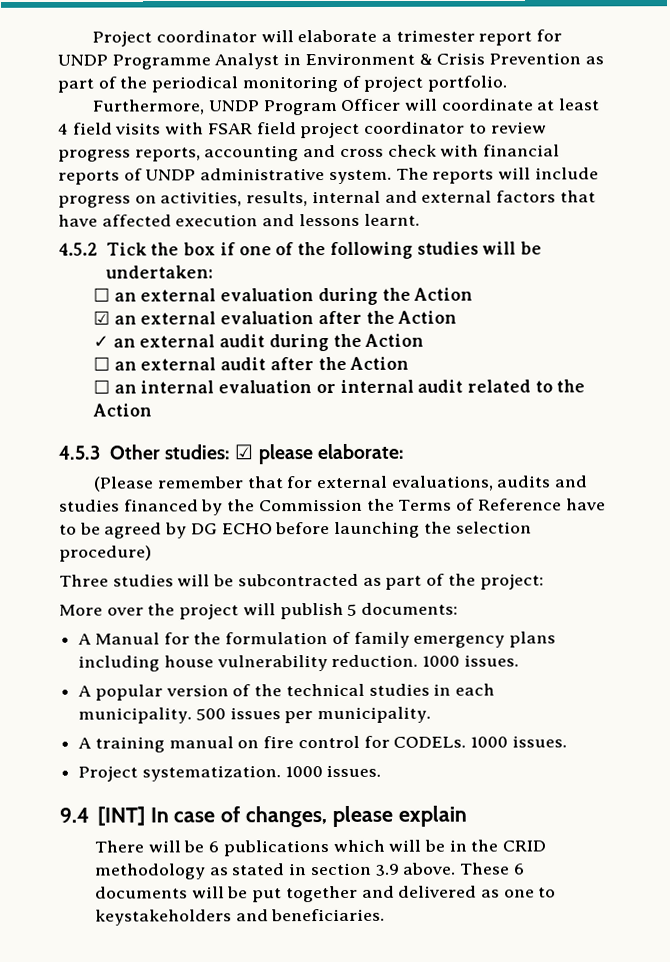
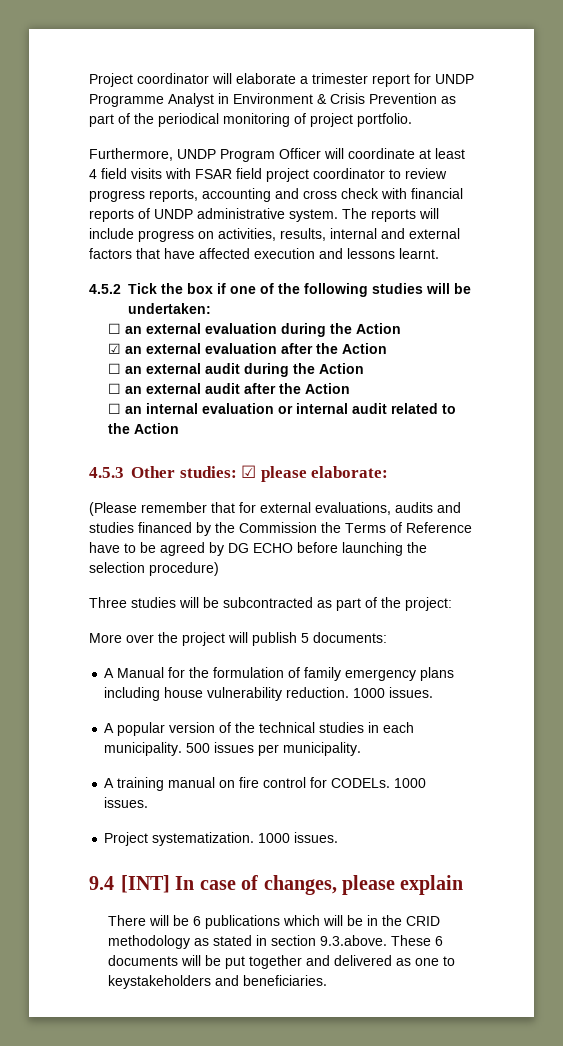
[92,335,109,348] ✓ -> [108,363,122,374] ☐
[375,862,457,876] 3.9 above. -> [320,935,388,946] 9.3.above.

